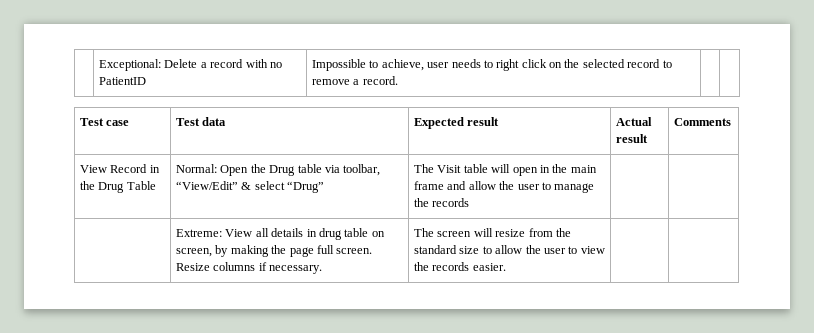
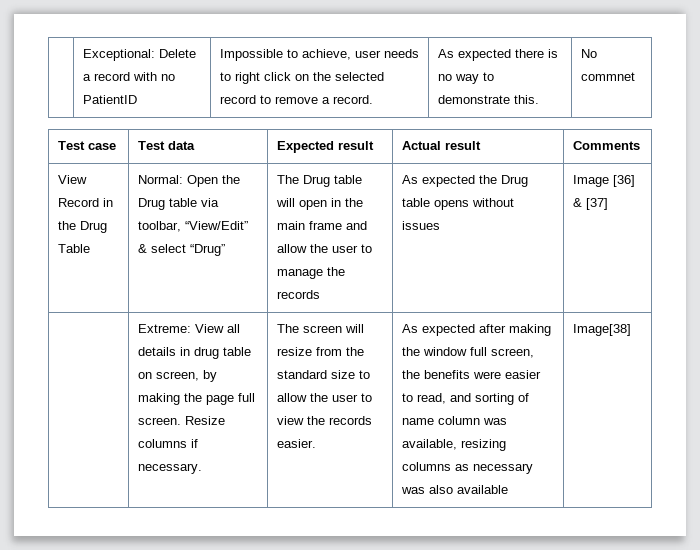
(398, 80) | -> [437,49,558,61] [437,72,494,84] [437,95,539,104] [580,49,597,58] [580,72,635,81] As expected there is no way to demonstrate this. | No commnet
[437,165,462,173] Visit -> [302,175,330,187] Drug
(470, 202) | -> [401,175,528,187] [401,198,514,210] [401,221,440,230] [572,175,635,187] [572,198,608,210] As expected the Drug table opens without issues | Image [36] & [37]
(506, 267) | -> [401,324,551,336] [401,347,534,358] [401,370,541,379] [401,393,529,405] [401,416,507,425] [401,439,506,451] [401,462,533,474] [400,485,508,494] [572,324,631,336] As expected after making the window full screen, the benefits were easier to read, and sorting of name column was available, resizing columns as necessary was also available | Image[38]

